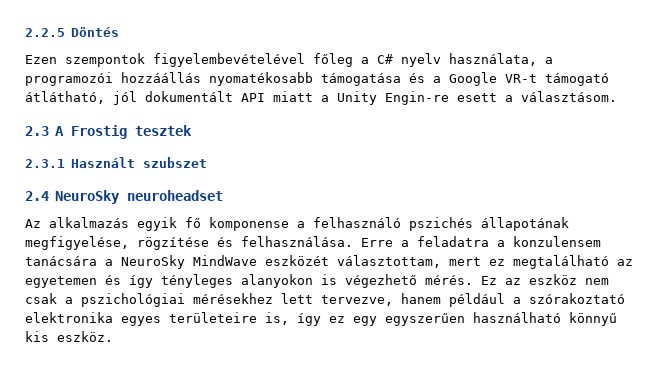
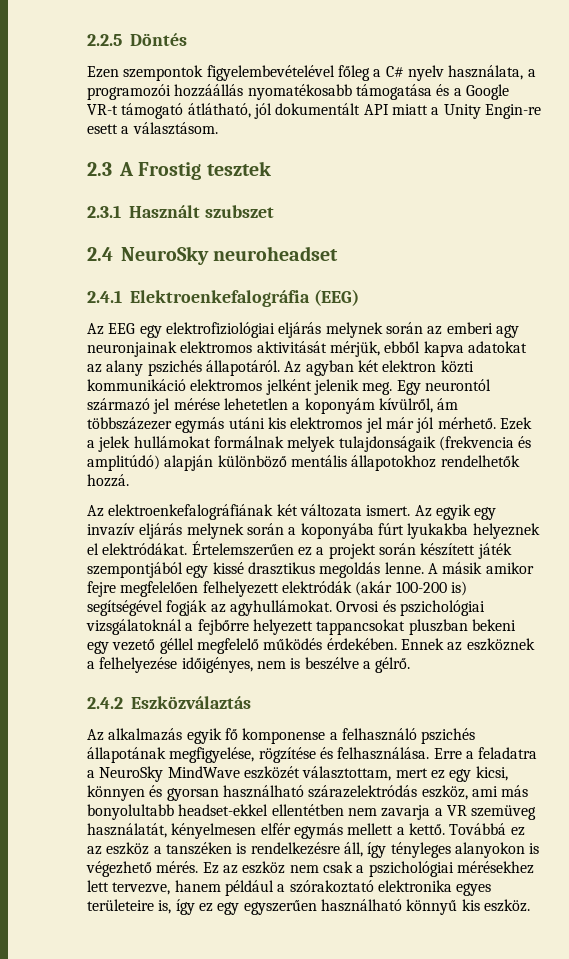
(224, 195) none -> [87,289,359,307] [87,322,519,338] [87,341,527,357] [87,360,474,376] [87,379,491,395] [87,398,459,414] [87,417,532,433] [87,436,532,452] [87,455,520,471] [87,474,129,487] [87,504,497,520] [87,523,540,539] [87,541,512,559] [87,562,534,578] [87,581,467,597] [87,600,485,616] [86,619,516,635] [87,638,535,654] [87,657,411,673] [87,696,251,709] // 2.4.1 Elektroenkefalográfia (EEG) // Az EEG egy elektrofiziológiai eljárás melynek során az emberi agy neuronjainak elektromos aktivitását mérjük, ebből kapva adatokat az alany pszichés állapotáról. Az agyban két elektron közti kommunikáció elektromos jelként jelenik meg. Egy neurontól származó jel mérése lehetetlen a koponyám kívülről, ám többszázezer egymás utáni kis elektromos jel már jól mérhető. Ezek a jelek hullámokat formálnak melyek tulajdonságaik (frekvencia és amplitúdó) alapján különböző mentális állapotokhoz rendelhetők hozzá. // Az elektroenkefalográfiának két változata ismert. Az egyik egy invazív eljárás melynek során a koponyába fúrt lyukakba helyeznek el elektródákat. Értelemszerűen ez a projekt során készített játék szempontjából egy kissé drasztikus megoldás lenne. A másik amikor fejre megfelelően felhelyezett elektródák (akár 100-200 is) segítségével fogják az agyhullámokat. Orvosi és pszichológiai vizsgálatoknál a fejbőrre helyezett tappancsokat pluszban bekeni egy vezető géllel megfelelő működés érdekében. Ennek az eszköznek a felhelyezése időigényes, nem is beszélve a gélrő. // 2.4.2 Eszközválaztás
[513,236,601,247] [25,256,113,266] konzulensem tanácsára a -> (95, 774) none
[513,255,633,269] [25,275,121,288] megtalálható az egyetemen és -> [449,766,508,782] [87,785,529,801] [87,804,537,820] [87,823,525,839] [87,842,363,857] egy kicsi, könnyen és gyorsan használható szárazelektródás eszköz, ami más bonyolultabb headset-ekkel ellentétben nem zavarja a VR szemüveg használatát, kényelmesen elfér egymás mellett a kettő. Továbbá ez az eszköz a tanszéken is rendelkezésre áll,

